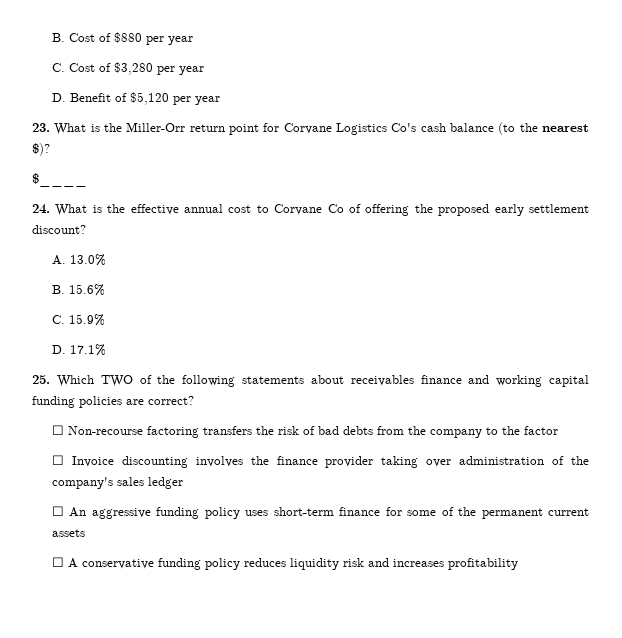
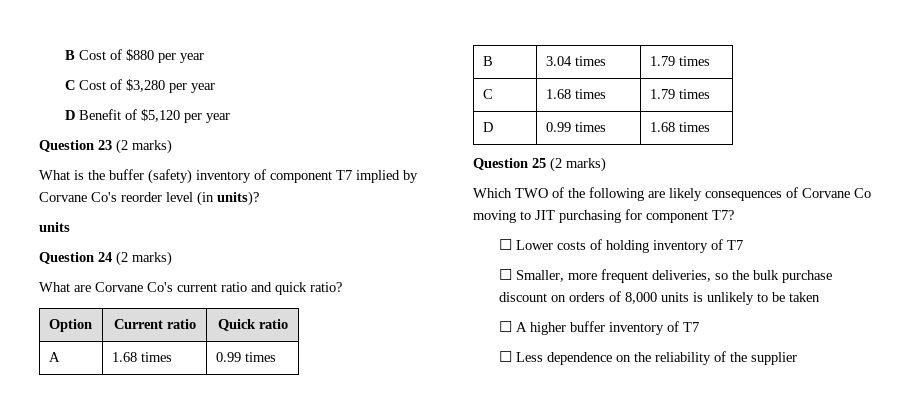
[51,33,65,42] B. -> [64,50,75,60] B
[51,63,65,72] C. -> [64,80,75,90] C
[51,93,66,102] D. -> [64,110,75,120] D
[32,122,589,135] [32,143,50,156] [32,173,87,187] [32,204,589,216] [32,225,86,234] [51,254,106,266] [51,284,105,296] [51,314,105,326] [51,344,106,356] [32,375,50,384] 23. What is the Miller-Orr return point for Corvane Logistics Co's cash balance (to the nearest $)? // $____ // 24. What is the effective annual cost to Corvane Co of offering the proposed early settlement discount? // A. 13.0% // B. 15.6% // C. 15.9% // D. 17.1% // 25. -> [39,139,172,154] [39,169,418,184] [39,191,259,206] [39,222,70,232] [39,251,172,266] [39,282,342,295] [48,319,92,332] [113,319,196,329] [217,319,288,331] [48,352,60,362] [111,352,172,362] [215,352,276,362] [482,56,493,66] [545,56,606,66] [649,56,710,66] [482,89,493,99] [545,89,606,99] [649,89,710,99] [482,122,493,132] [545,122,606,132] [649,122,710,132] [473,157,606,172] Question 23 (2 marks) // What is the buffer (safety) inventory of component T7 implied by Corvane Co's reorder level (in units)? // units // Question 24 (2 marks) // What are Corvane Co's current ratio and quick ratio? // Option | Current ratio | Quick ratio // A | 1.68 times | 0.99 times // B | 3.04 times | 1.79 times // C | 1.68 times | 1.79 times // D | 0.99 times | 1.68 times // Question 25 (2 marks) //
[242,375,589,387] [32,396,194,408] [51,425,558,438] [51,455,589,468] [51,477,183,489] [51,506,590,519] [51,529,85,537] [51,557,518,570] statements about receivables finance and working capital funding policies are correct? // ☐ Non-recourse factoring transfers the risk of bad debts from the company to the factor // ☐ Invoice discounting involves the finance provider taking over administration of the company's sales ledger // ☐ An aggressive funding policy uses short-term finance for some of the permanent current assets // ☐ A conservative funding policy reduces liquidity risk and increases profitability -> [648,187,871,201] [473,209,734,223] [498,239,743,253] [498,269,832,283] [498,291,820,305] [498,321,699,335] [498,351,797,365] are likely consequences of Corvane Co moving to JIT purchasing for component T7? // ☐ Lower costs of holding inventory of T7 // ☐ Smaller, more frequent deliveries, so the bulk purchase discount on orders of 8,000 units is unlikely to be taken // ☐ A higher buffer inventory of T7 // ☐ Less dependence on the reliability of the supplier

